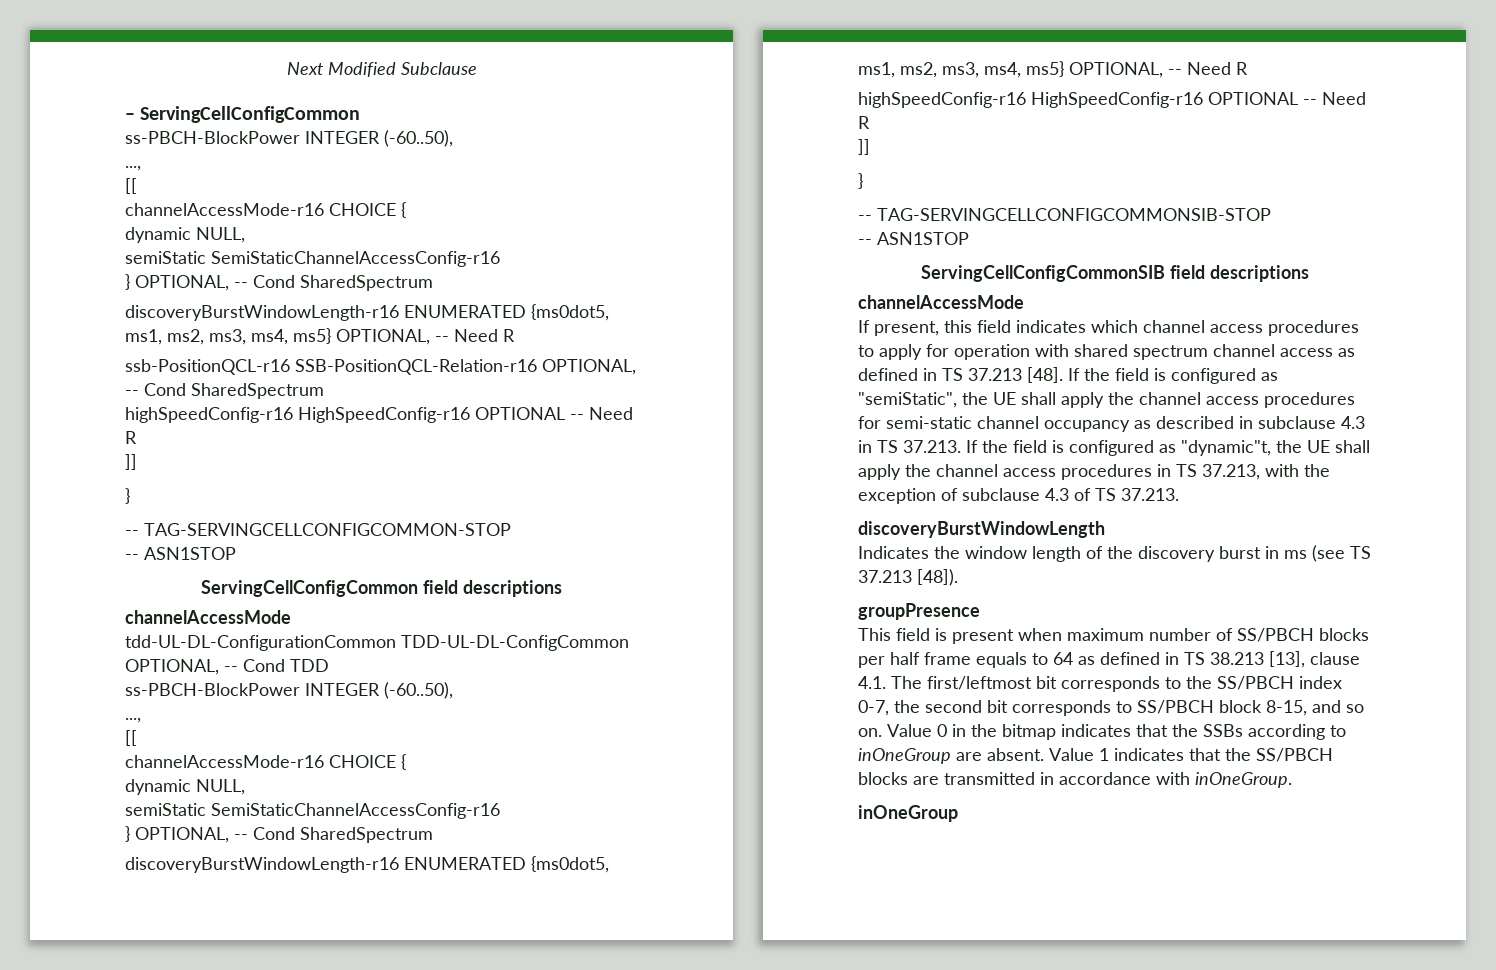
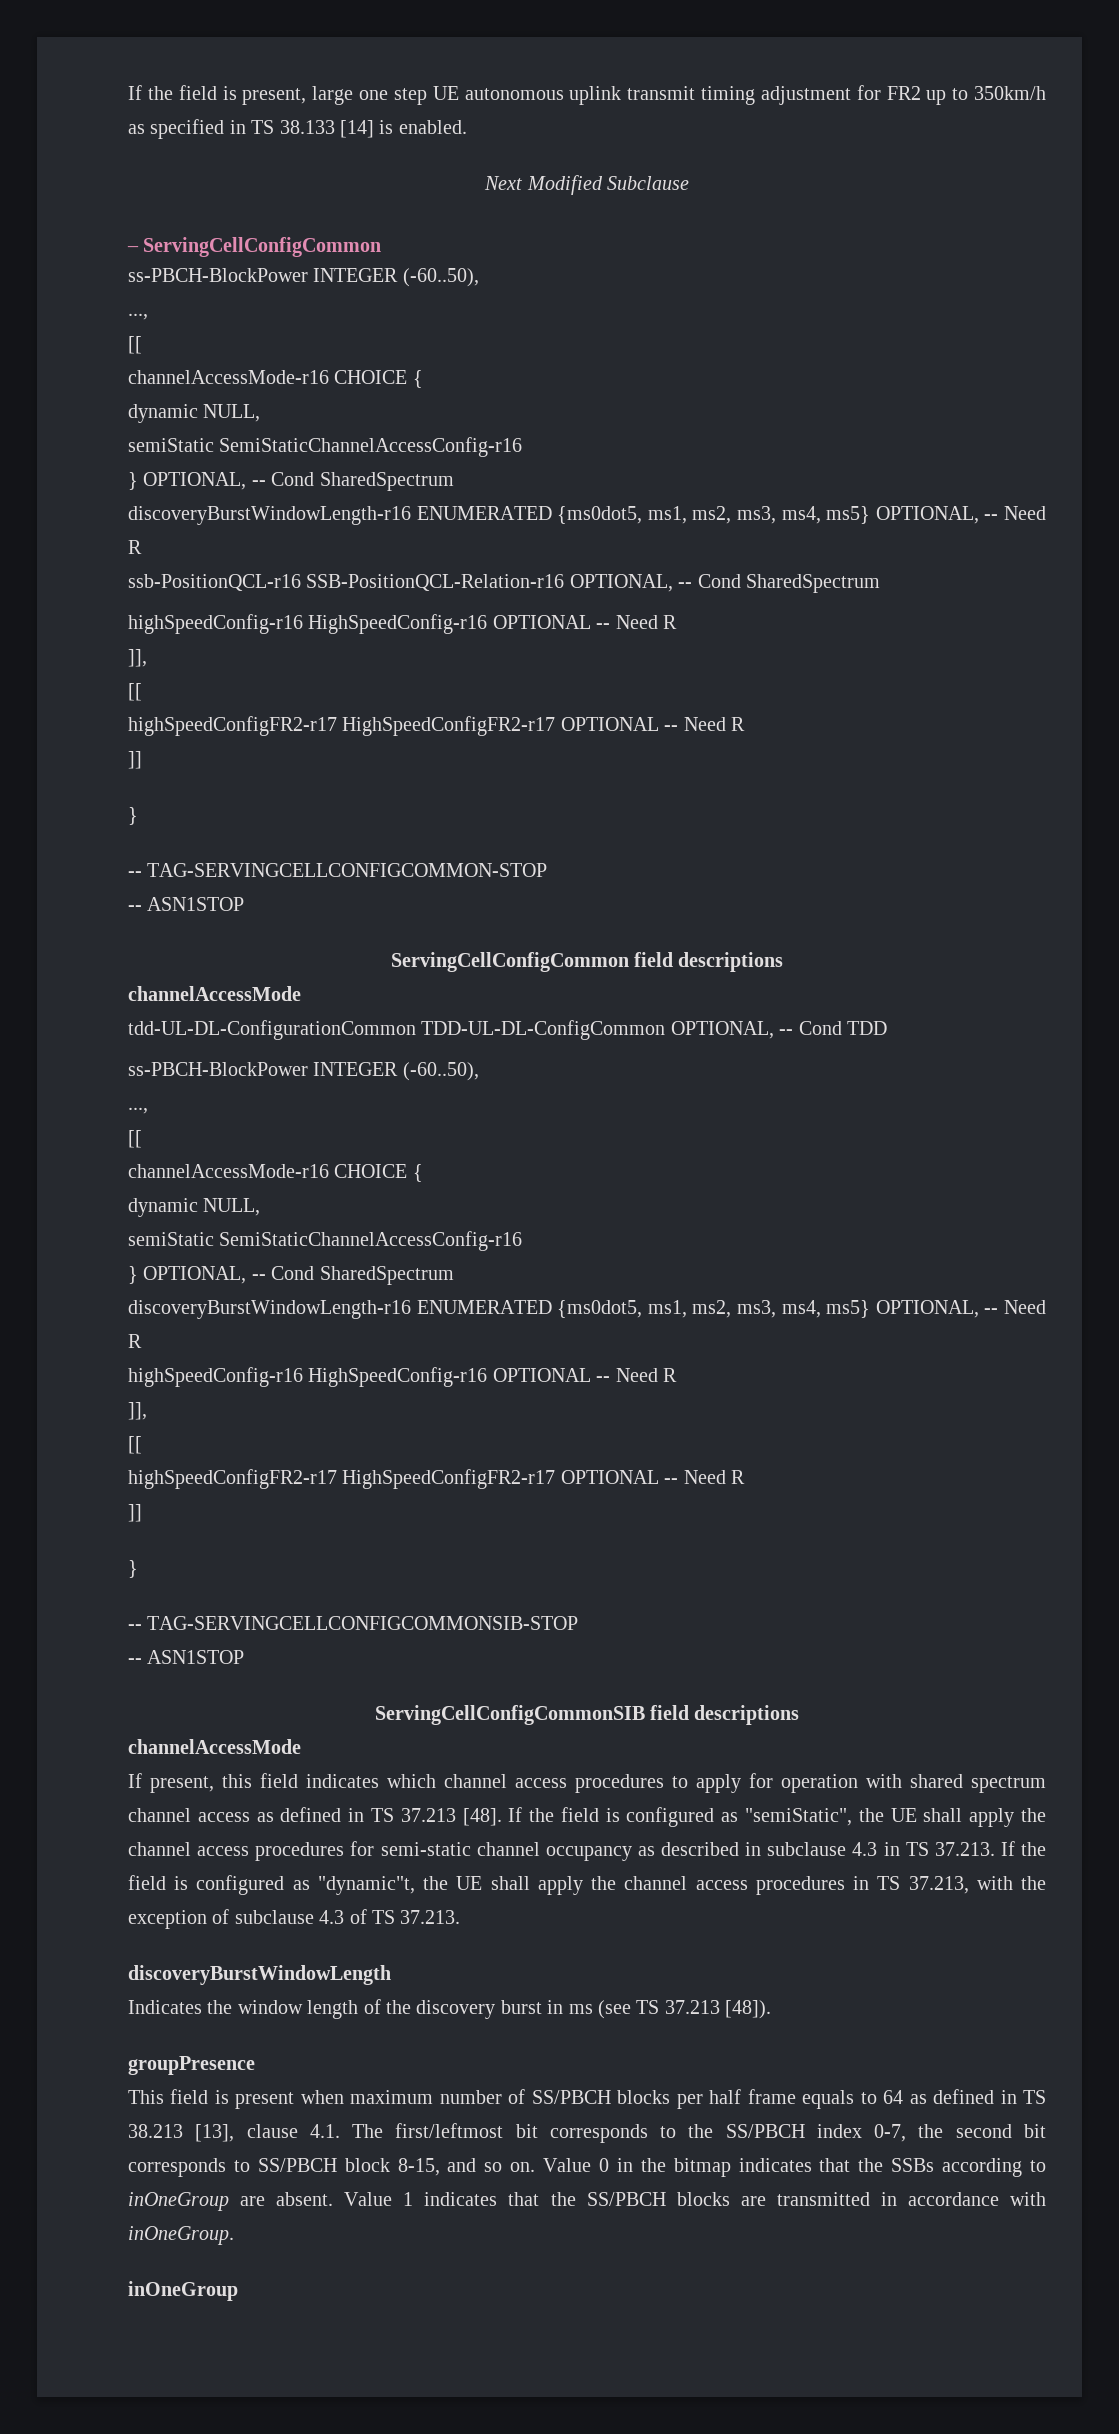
(286, 68) none -> [128,85,1046,105] [128,119,467,139] If the field is present, large one step UE autonomous uplink transmit timing adjustment for FR2 up to 350km/h as specified in TS 38.133 [14] is enabled. //
(137, 437) none -> [128,649,147,667] [128,683,142,701] [128,716,745,736] // ]], // [[ // highSpeedConfigFR2-r17 HighSpeedConfigFR2-r17 OPTIONAL -- Need R
(870, 122) none -> [128,1402,147,1420] [128,1436,142,1454] [128,1469,745,1489] // ]], // [[ // highSpeedConfigFR2-r17 HighSpeedConfigFR2-r17 OPTIONAL -- Need R

